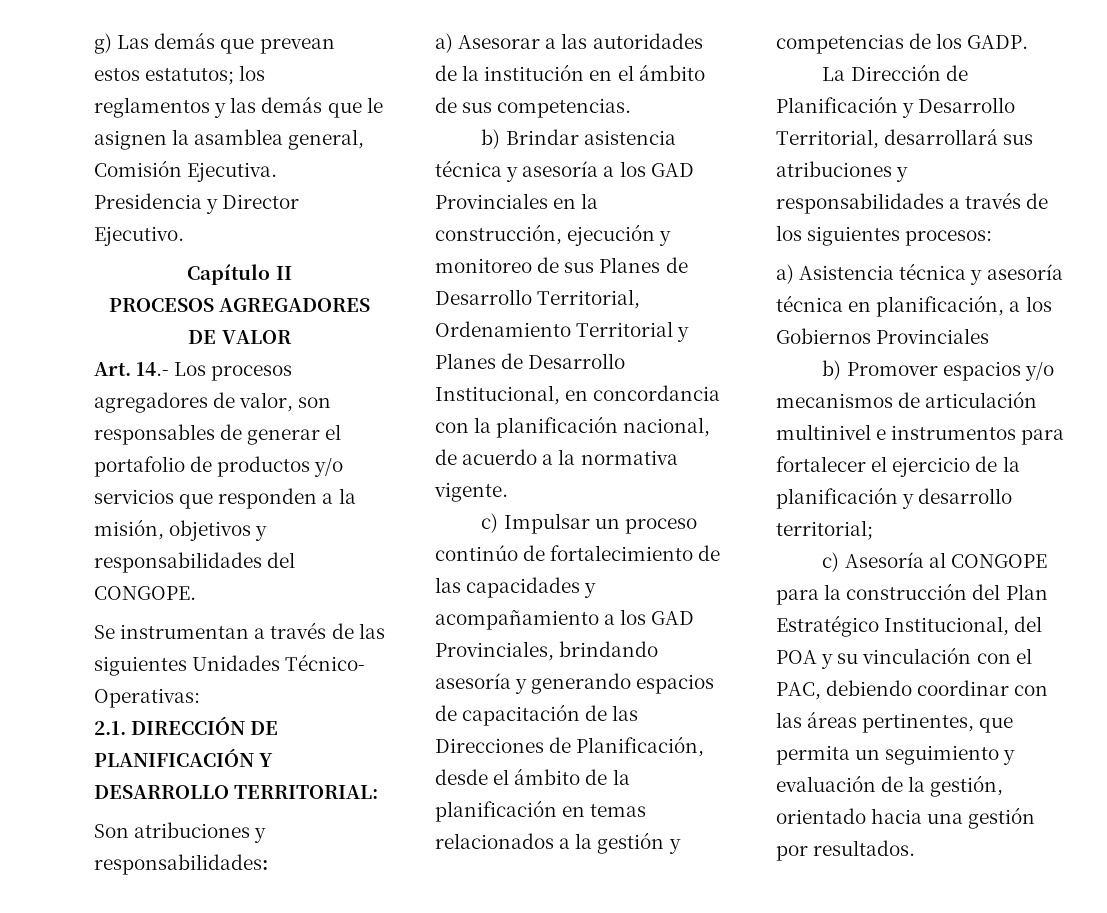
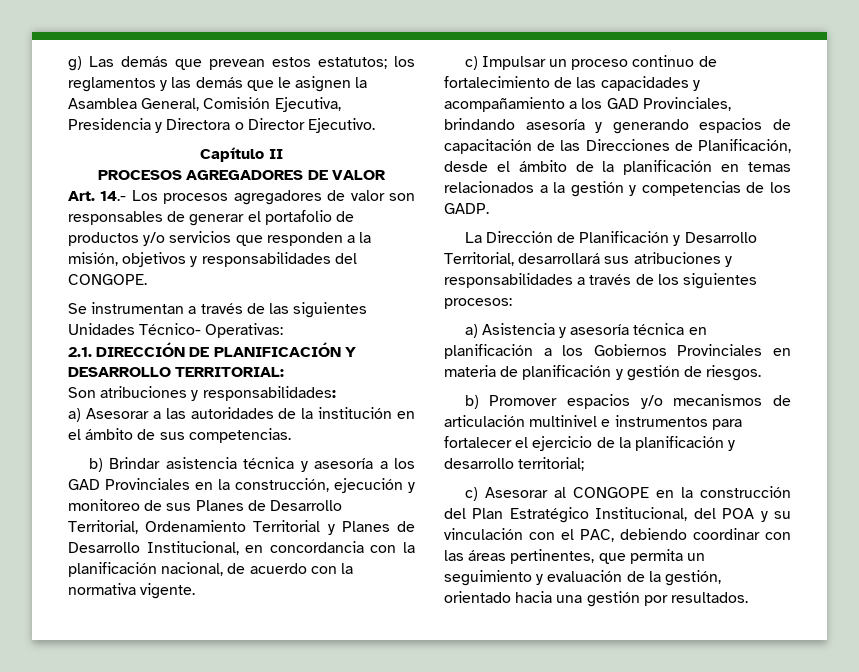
[194,129,365,150] [94,160,278,182] [94,193,219,214] asamblea general, Comisión Ejecutiva. Presidencia y -> [68,97,341,112] [68,118,244,133] Asamblea General, Comisión Ejecutiva, Presidencia y Directora o
[239,392,294,412] valor, -> [350,190,385,201] valor
[542,454,554,465] a -> [310,566,337,574] con
[435,545,518,561] continúo -> [632,55,695,67] continuo
[899,263,967,280] técnica -> (555, 329) none
[876,295,1005,317] planificación, -> [444,344,533,359] planificación
(990, 336) none -> [773,348,791,356] [444,365,762,381] en materia de planificación y gestión de riesgos.
[844,552,924,568] Asesoría -> [484,487,548,498] Asesorar
[776,589,819,605] para -> [655,490,674,498] en

